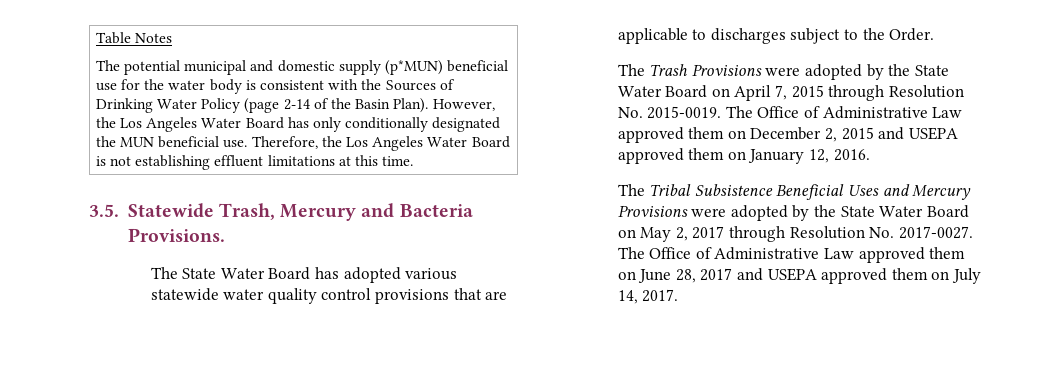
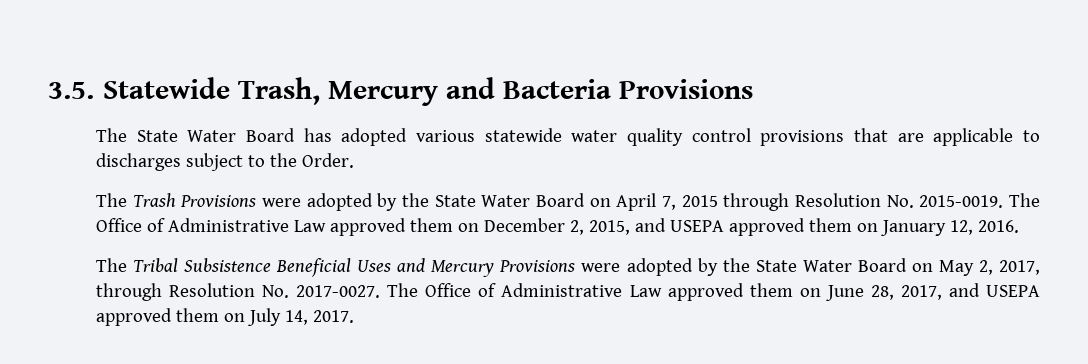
[95,32,173,44] [95,60,509,75] [95,79,455,94] [95,98,495,113] [95,117,501,132] [95,136,510,151] [95,155,414,170] Table Notes // The potential municipal and domestic supply (p*MUN) beneficial use for the water body is consistent with the Sources of Drinking Water Policy (page 2-14 of the Basin Plan). However, the Los Angeles Water Board has only conditionally designated the MUN beneficial use. Therefore, the Los Angeles Water Board is not establishing effluent limitations at this time. // -> (48, 90) none
[127,228,225,242] Provisions. -> [619,79,754,99] Provisions
[841,127,874,140] 2015 -> [588,220,630,235] 2015,
[692,226,725,239] 2017 -> [999,260,1041,275] 2017,
[700,268,733,281] 2017 -> [900,285,942,300] 2017,

